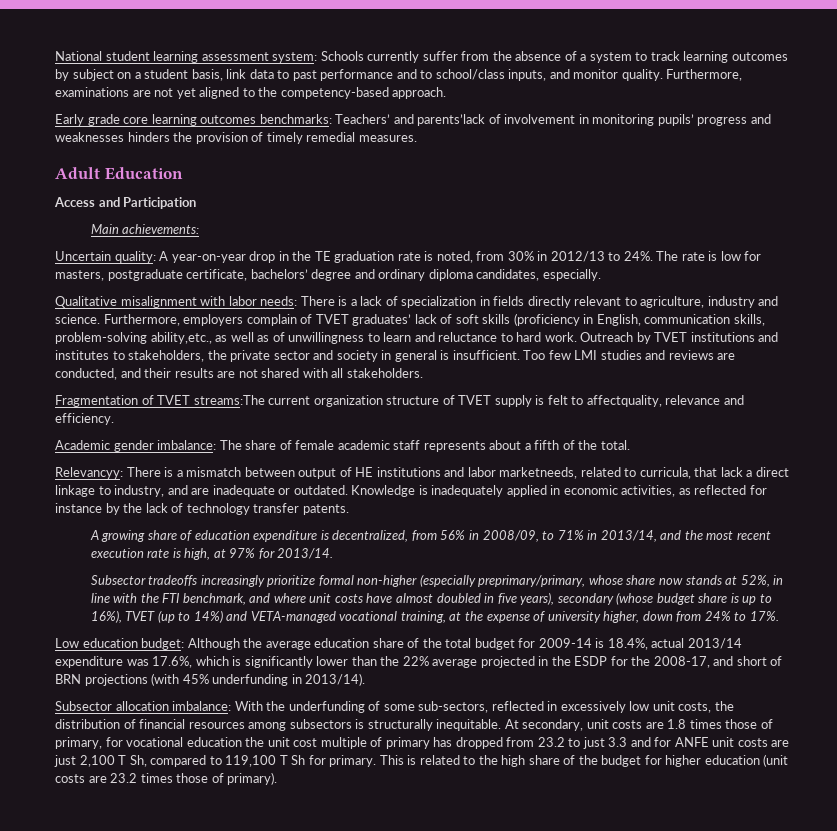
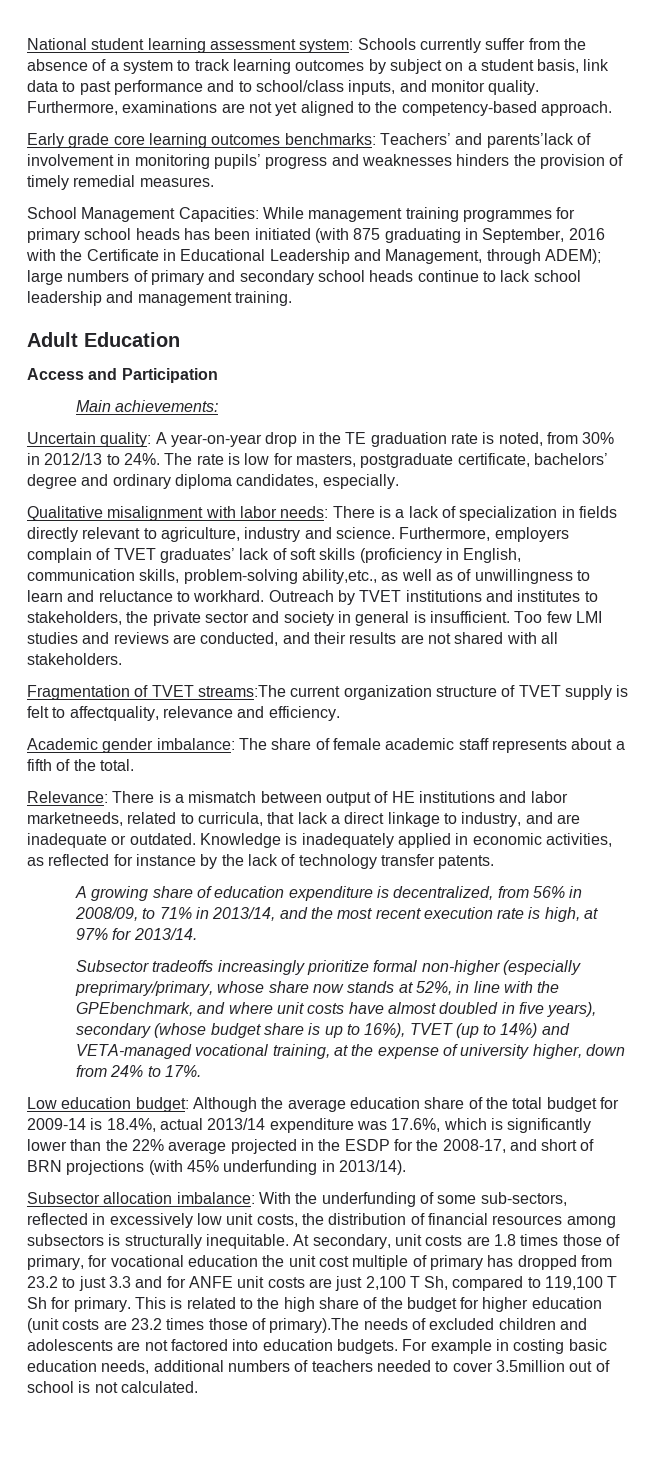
(417, 138) none -> [27,207,576,222] [27,228,605,243] [26,249,601,264] [27,270,581,285] [27,291,292,306] // School Management Capacities: While management training programmes for primary school heads has been initiated (with 875 graduating in September, 2016 with the Certificate in Educational Leadership and Management, through ADEM); large numbers of primary and secondary school heads continue to lack school leadership and management training.
[516,332,577,342] hard work. -> [193,590,265,602] workhard.
[55,467,123,479] Relevancyy: -> [27,791,108,803] Relevance:
[162,593,246,605] FTI benchmark, -> [75,1002,193,1016] GPEbenchmark,
[227,772,278,785] primary). -> [269,1318,587,1333] [27,1339,607,1354] [27,1360,610,1374] [27,1381,198,1393] primary).The needs of excluded children and adolescents are not factored into education budgets. For example in costing basic education needs, additional numbers of teachers needed to cover 3.5million out of school is not calculated.

